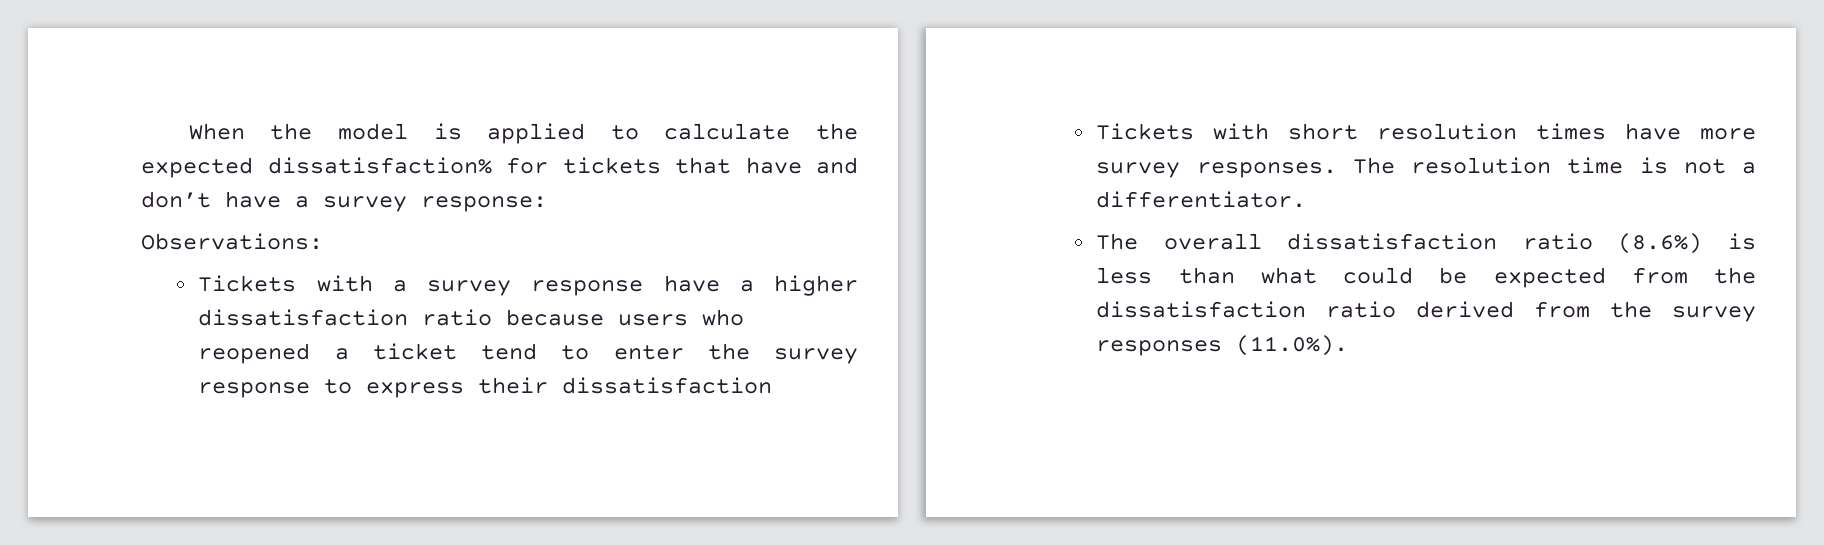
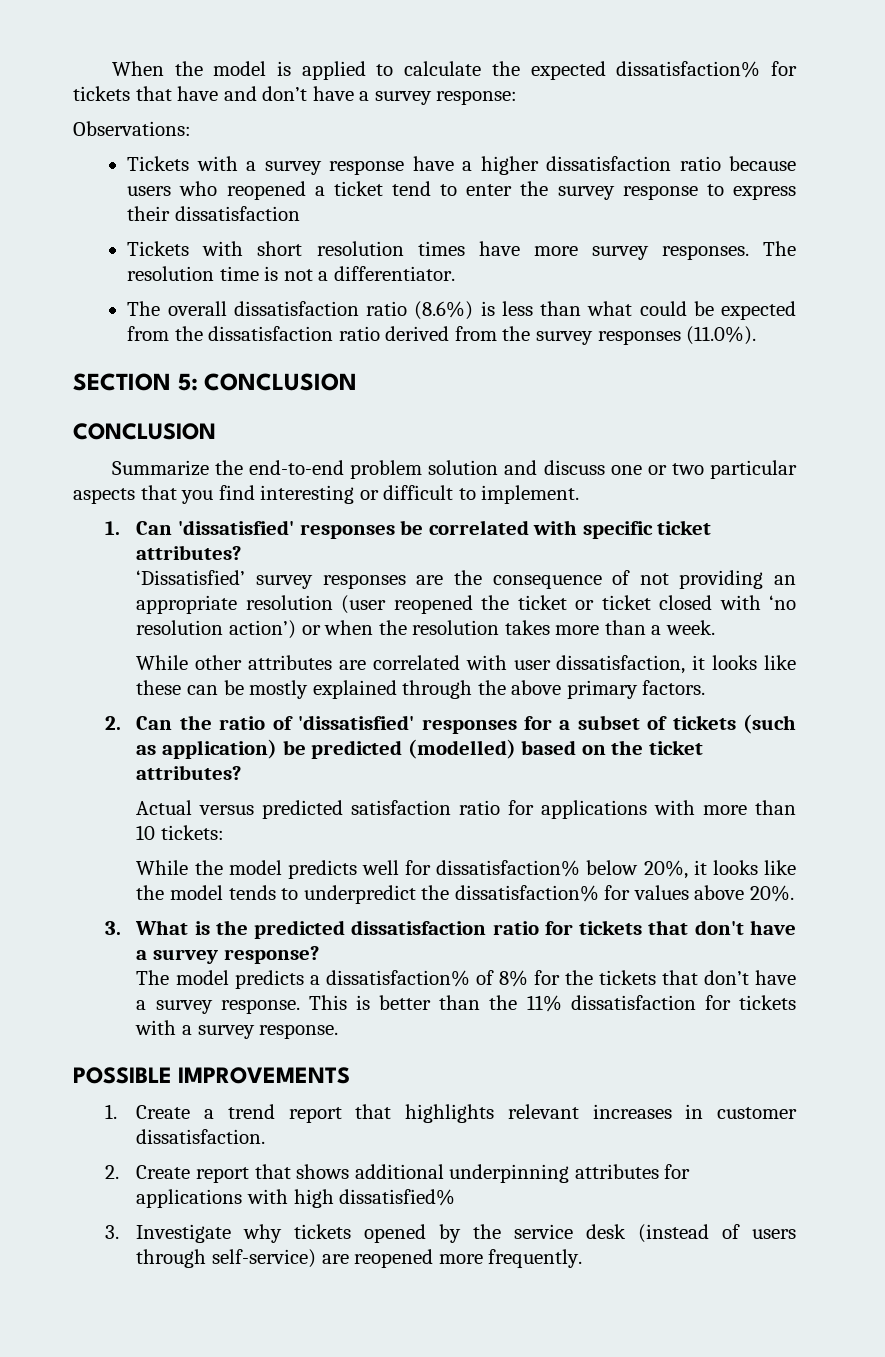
(1349, 345) none -> [73,373,358,391] [73,423,216,440] [111,460,797,479] [73,485,580,504] [104,520,712,539] [136,545,242,560] [136,570,796,589] [136,595,796,614] [136,620,715,639] [136,655,796,674] [136,680,706,699] [104,714,796,734] [136,739,703,759] [136,765,242,780] [136,800,796,819] [136,825,224,840] [136,860,796,879] [136,885,794,904] [104,920,796,939] [136,946,319,964] [136,970,796,989] [136,995,796,1014] [135,1020,339,1039] [73,1067,351,1084] [104,1104,797,1123] [136,1129,266,1144] [104,1164,691,1183] [136,1189,456,1208] [104,1224,796,1243] [136,1249,583,1268] // SECTION 5: CONCLUSION // CONCLUSION // Summarize the end-to-end problem solution and discuss one or two particular aspects that you find interesting or difficult to implement. // 1. Can 'dissatisfied' responses be correlated with specific ticket attributes? // ‘Dissatisfied’ survey responses are the consequence of not providing an appropriate resolution (user reopened the ticket or ticket closed with ‘no resolution action’) or when the resolution takes more than a week. // While other attributes are correlated with user dissatisfaction, it looks like these can be mostly explained through the above primary factors. // 2. Can the ratio of 'dissatisfied' responses for a subset of tickets (such as application) be predicted (modelled) based on the ticket attributes? // Actual versus predicted satisfaction ratio for applications with more than 10 tickets: // While the model predicts well for dissatisfaction% below 20%, it looks like the model tends to underpredict the dissatisfaction% for values above 20%. // 3. What is the predicted dissatisfaction ratio for tickets that don't have a survey response? // The model predicts a dissatisfaction% of 8% for the tickets that don’t have a survey response. This is better than the 11% dissatisfaction for tickets with a survey response. // POSSIBLE IMPROVEMENTS // 1. Create a trend report that highlights relevant increases in customer dissatisfaction. // 2. Create report that shows additional underpinning attributes for applications with high dissatisfied% // 3. Investigate why tickets opened by the service desk (instead of users through self-service) are reopened more frequently.

